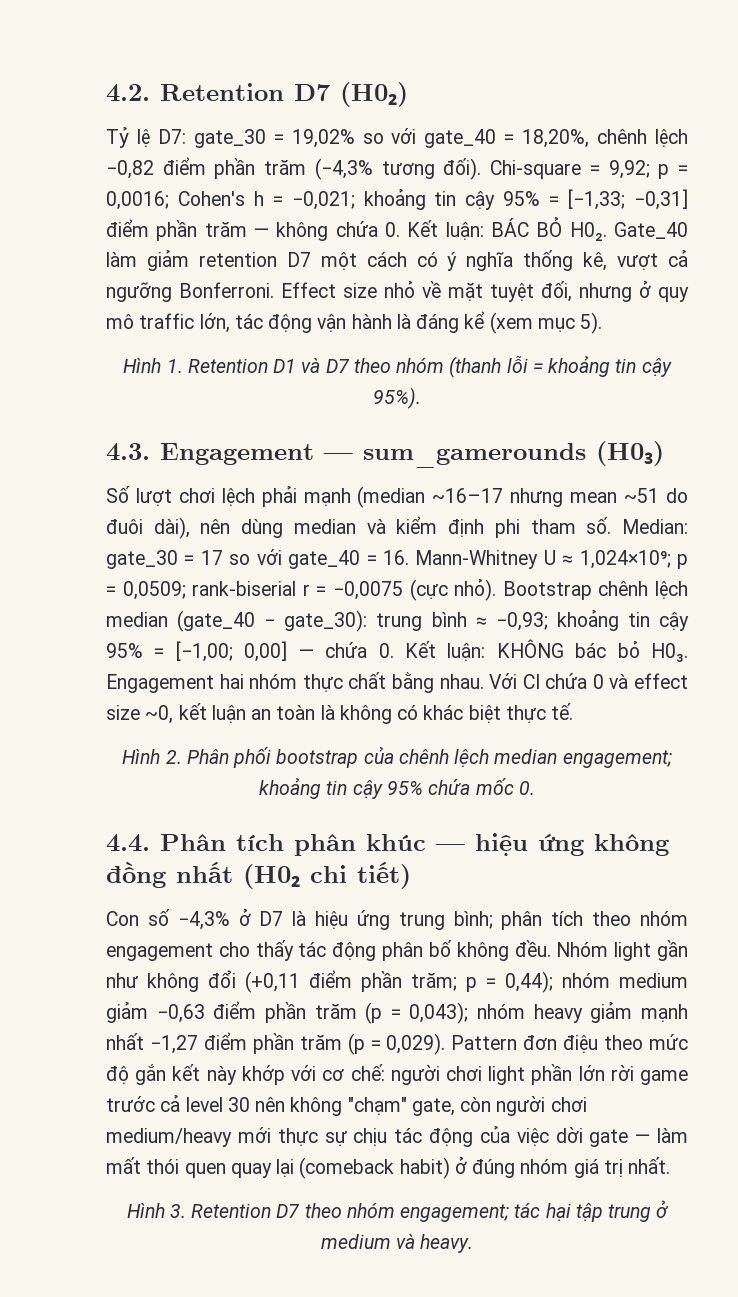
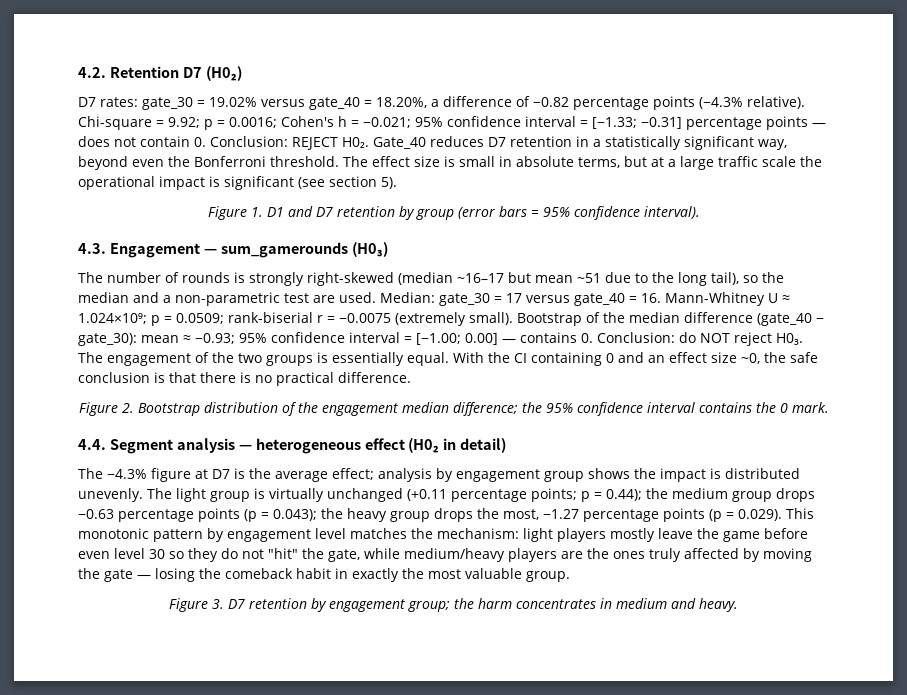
[106,127,689,148] [106,157,482,180] Tỷ lệ D7: gate_30 = 19,02% so với gate_40 = 18,20%, chênh lệch −0,82 điểm phần trăm (−4,3% tương đối). -> [78,96,805,110] D7 rates: gate_30 = 19.02% versus gate_40 = 18.20%, a difference of −0.82 percentage points (−4.3% relative).
[608,160,689,179] [106,191,169,210] 9,92; p = 0,0016; -> [168,117,277,130] 9.92; p = 0.0016;
[291,189,689,210] [106,217,688,241] [106,250,689,271] [106,280,689,302] [106,311,603,334] [123,356,672,378] [373,387,421,409] −0,021; khoảng tin cậy 95% = [−1,33; −0,31] điểm phần trăm — không chứa 0. Kết luận: BÁC BỎ H0₂. Gate_40 làm giảm retention D7 một cách có ý nghĩa thống kê, vượt cả ngưỡng Bonferroni. Effect size nhỏ về mặt tuyệt đối, nhưng ở quy mô traffic lớn, tác động vận hành là đáng kể (xem mục 5). // Hình 1. Retention D1 và D7 theo nhóm (thanh lỗi = khoảng tin cậy 95%). -> [363,116,826,130] [78,136,787,150] [78,156,822,170] [78,176,397,190] [207,206,700,220] −0.021; 95% confidence interval = [−1.33; −0.31] percentage points — does not contain 0. Conclusion: REJECT H0₂. Gate_40 reduces D7 retention in a statistically significant way, beyond even the Bonferroni threshold. The effect size is small in absolute terms, but at a large traffic scale the operational impact is significant (see section 5). // Figure 1. D1 and D7 retention by group (error bars = 95% confidence interval).
[106,486,351,507] Số lượt chơi lệch phải mạnh -> [78,272,394,286] The number of rounds is strongly right-skewed
[510,488,564,507] nhưng -> [508,272,531,283] but
[666,488,688,503] [106,516,612,539] do đuôi dài), nên dùng median và kiểm định phi tham số. -> [605,272,784,286] [78,292,376,306] due to the long tail), so the median and a non-parametric test are used.
[229,549,282,565] so với -> [526,295,570,303] versus
[579,550,688,569] [106,581,186,600] 1,024×10⁹; p = 0,0509; -> [78,313,224,326] 1.024×10⁹; p = 0.0509;
[333,579,689,601] [106,610,690,632] [106,639,689,662] [106,672,688,693] [106,703,574,724] [122,747,672,768] [259,778,535,799] [106,833,669,856] [106,862,411,889] [106,908,688,930] [106,940,688,961] [106,970,688,993] [106,1001,688,1024] [106,1032,688,1055] [106,1064,688,1085] [106,1095,587,1116] [106,1126,688,1147] [106,1156,671,1179] [126,1200,670,1222] [320,1234,415,1249] −0,0075 (cực nhỏ). Bootstrap chênh lệch median (gate_40 − gate_30): trung bình ≈ −0,93; khoảng tin cậy 95% = [−1,00; 0,00] — chứa 0. Kết luận: KHÔNG bác bỏ H0₃. Engagement hai nhóm thực chất bằng nhau. Với CI chứa 0 và effect size ~0, kết luận an toàn là không có khác biệt thực tế. // Hình 2. Phân phối bootstrap của chênh lệch median engagement; khoảng tin cậy 95% chứa mốc 0. // 4.4. Phân tích phân khúc — hiệu ứng không đồng nhất (H0₂ chi tiết) // Con số −4,3% ở D7 là hiệu ứng trung bình; phân tích theo nhóm engagement cho thấy tác động phân bố không đều. Nhóm light gần như không đổi (+0,11 điểm phần trăm; p = 0,44); nhóm medium giảm −0,63 điểm phần trăm (p = 0,043); nhóm heavy giảm mạnh nhất −1,27 điểm phần trăm (p = 0,029). Pattern đơn điệu theo mức độ gắn kết này khớp với cơ chế: người chơi light phần lớn rời game trước cả level 30 nên không "chạm" gate, còn người chơi medium/heavy mới thực sự chịu tác động của việc dời gate — làm mất thói quen quay lại (comeback habit) ở đúng nhóm giá trị nhất. // Hình 3. Retention D7 theo nhóm engagement; tác hại tập trung ở medium và -> [339,312,824,326] [78,332,803,346] [78,352,818,366] [78,372,411,386] [78,402,829,416] [78,438,507,454] [78,468,800,482] [78,488,815,502] [78,508,814,522] [78,528,808,542] [78,548,812,562] [78,568,570,582] [169,598,696,612] −0.0075 (extremely small). Bootstrap of the median difference (gate_40 − gate_30): mean ≈ −0.93; 95% confidence interval = [−1.00; 0.00] — contains 0. Conclusion: do NOT reject H0₃. The engagement of the two groups is essentially equal. With the CI containing 0 and an effect size ~0, the safe conclusion is that there is no practical difference. // Figure 2. Bootstrap distribution of the engagement median difference; the 95% confidence interval contains the 0 mark. // 4.4. Segment analysis — heterogeneous effect (H0₂ in detail) // The −4.3% figure at D7 is the average effect; analysis by engagement group shows the impact is distributed unevenly. The light group is virtually unchanged (+0.11 percentage points; p = 0.44); the medium group drops −0.63 percentage points (p = 0.043); the heavy group drops the most, −1.27 percentage points (p = 0.029). This monotonic pattern by engagement level matches the mechanism: light players mostly leave the game before even level 30 so they do not "hit" the gate, while medium/heavy players are the ones truly affected by moving the gate — losing the comeback habit in exactly the most valuable group. // Figure 3. D7 retention by engagement group; the harm concentrates in medium and

